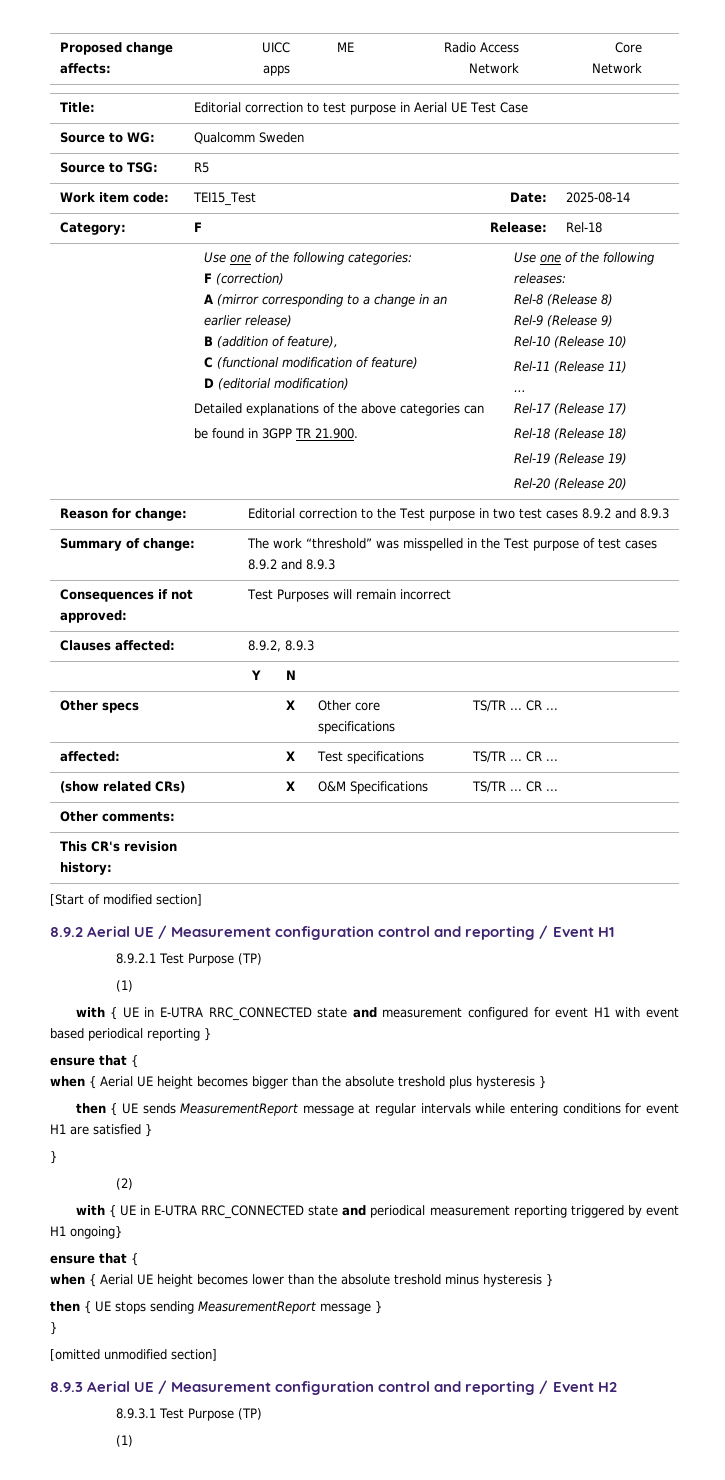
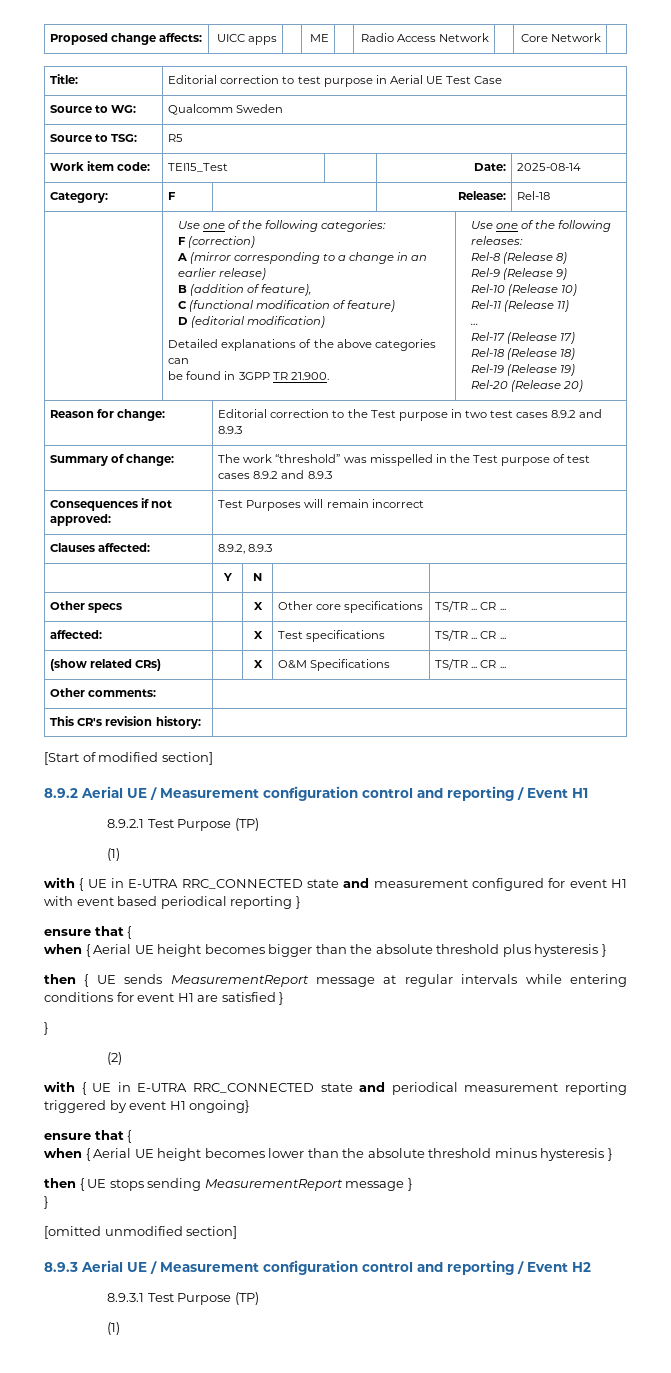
[398,1076,445,1087] treshold -> [436,944,500,954] threshold
[394,1274,441,1285] treshold -> [428,1148,492,1158] threshold

